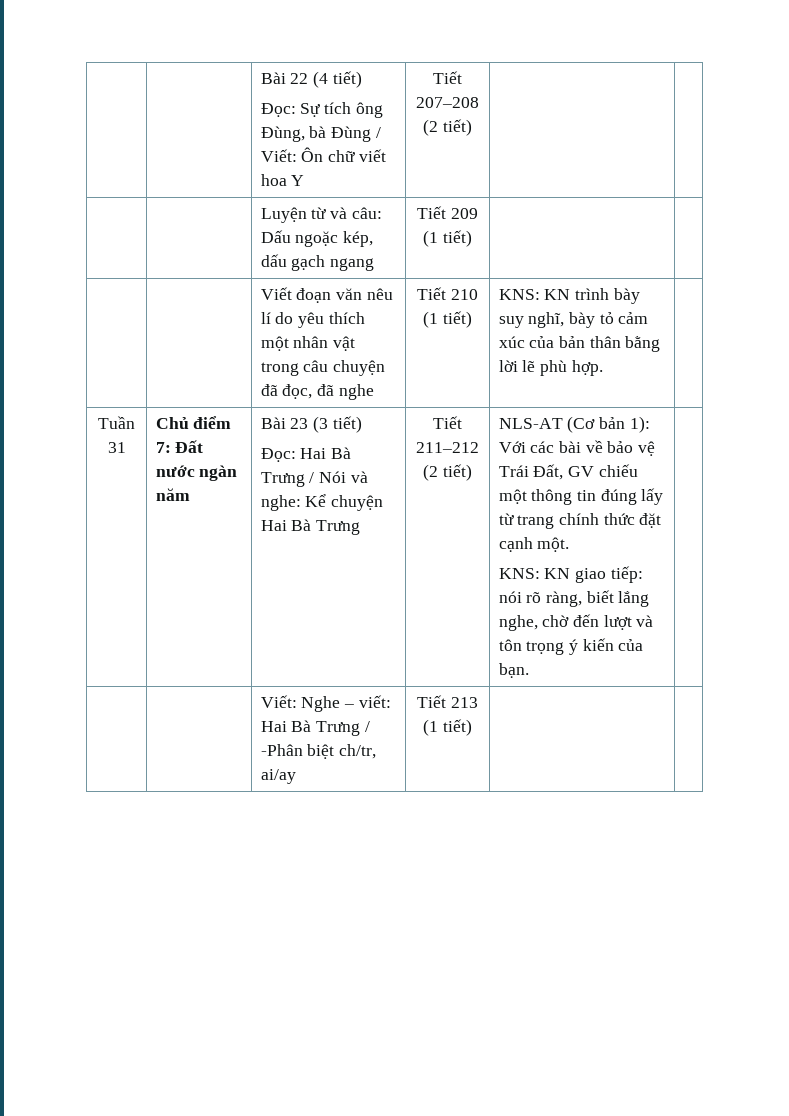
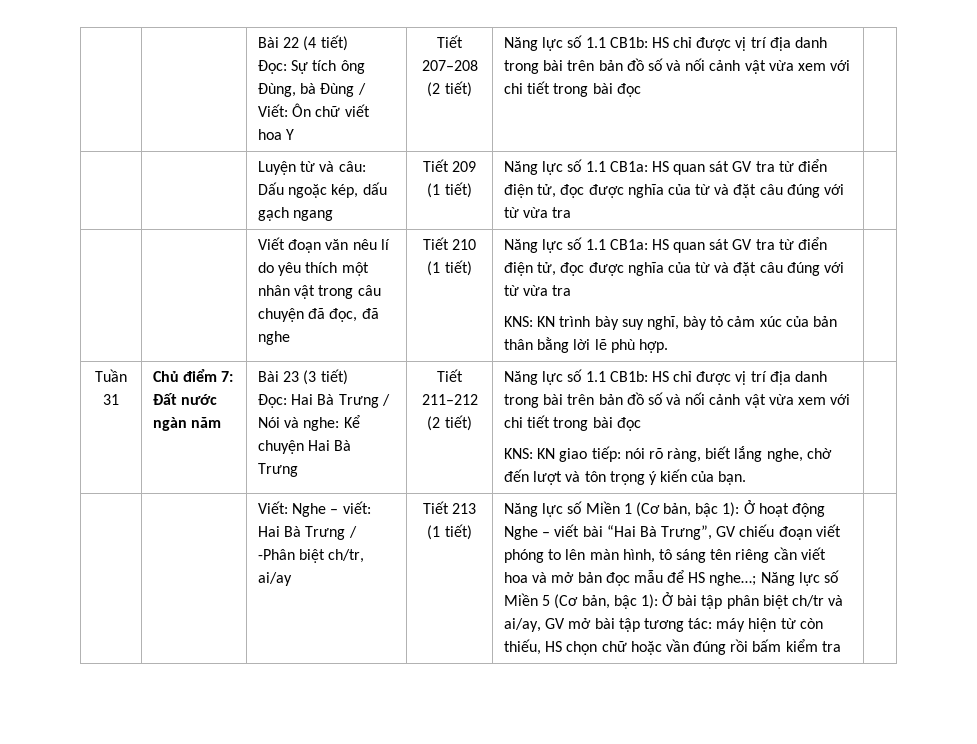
(472, 127) none -> [504,35,828,51] [504,58,851,74] [504,81,641,97] Năng lực số 1.1 CB1b: HS chỉ được vị trí địa danh trong bài trên bản đồ số và nối cảnh vật vừa xem với chi tiết trong bài đọc
(472, 238) none -> [504,159,828,175] [504,184,845,198] [504,207,572,218] Năng lực số 1.1 CB1a: HS quan sát GV tra từ điển điện tử, đọc được nghĩa của từ và đặt câu đúng với từ vừa tra
(472, 319) none -> [504,237,828,253] [504,262,845,276] [504,285,572,296] Năng lực số 1.1 CB1a: HS quan sát GV tra từ điển điện tử, đọc được nghĩa của từ và đặt câu đúng với từ vừa tra //
[498,416,650,433] [498,440,656,456] [498,464,638,480] [498,488,664,505] [498,513,662,529] [498,537,570,552] NLS-AT (Cơ bản 1): Với các bài về bảo vệ Trái Đất, GV chiếu một thông tin đúng lấy từ trang chính thức đặt cạnh một. -> [504,369,828,385] [504,392,851,408] [504,415,641,431] Năng lực số 1.1 CB1b: HS chỉ được vị trí địa danh trong bài trên bản đồ số và nối cảnh vật vừa xem với chi tiết trong bài đọc
(472, 727) none -> [504,500,826,517] [504,524,841,540] [504,547,826,563] [504,570,840,586] [504,592,844,609] [504,618,823,632] [504,639,841,655] Năng lực số Miền 1 (Cơ bản, bậc 1): Ở hoạt động Nghe – viết bài “Hai Bà Trưng”, GV chiếu đoạn viết phóng to lên màn hình, tô sáng tên riêng cần viết hoa và mở bản đọc mẫu để HS nghe…; Năng lực số Miền 5 (Cơ bản, bậc 1): Ở bài tập phân biệt ch/tr và ai/ay, GV mở bài tập tương tác: máy hiện từ còn thiếu, HS chọn chữ hoặc vần đúng rồi bấm kiểm tra

